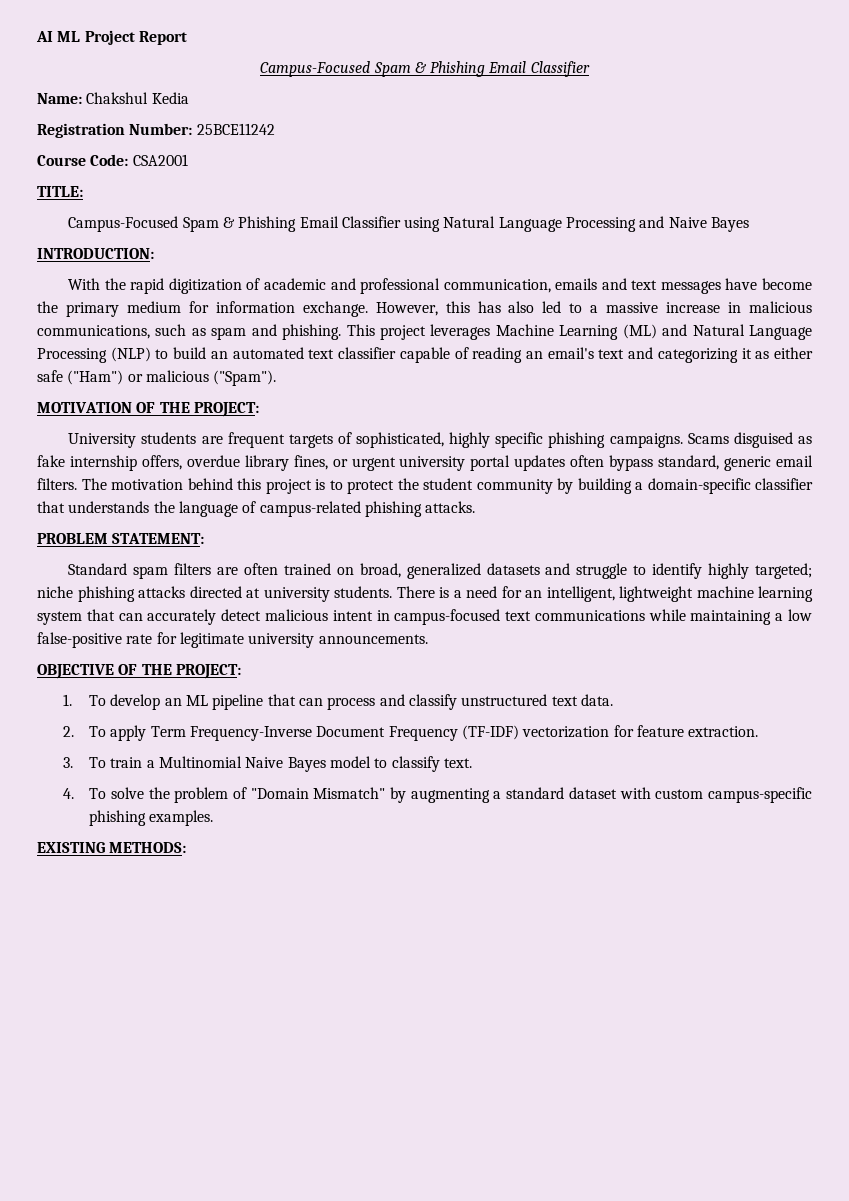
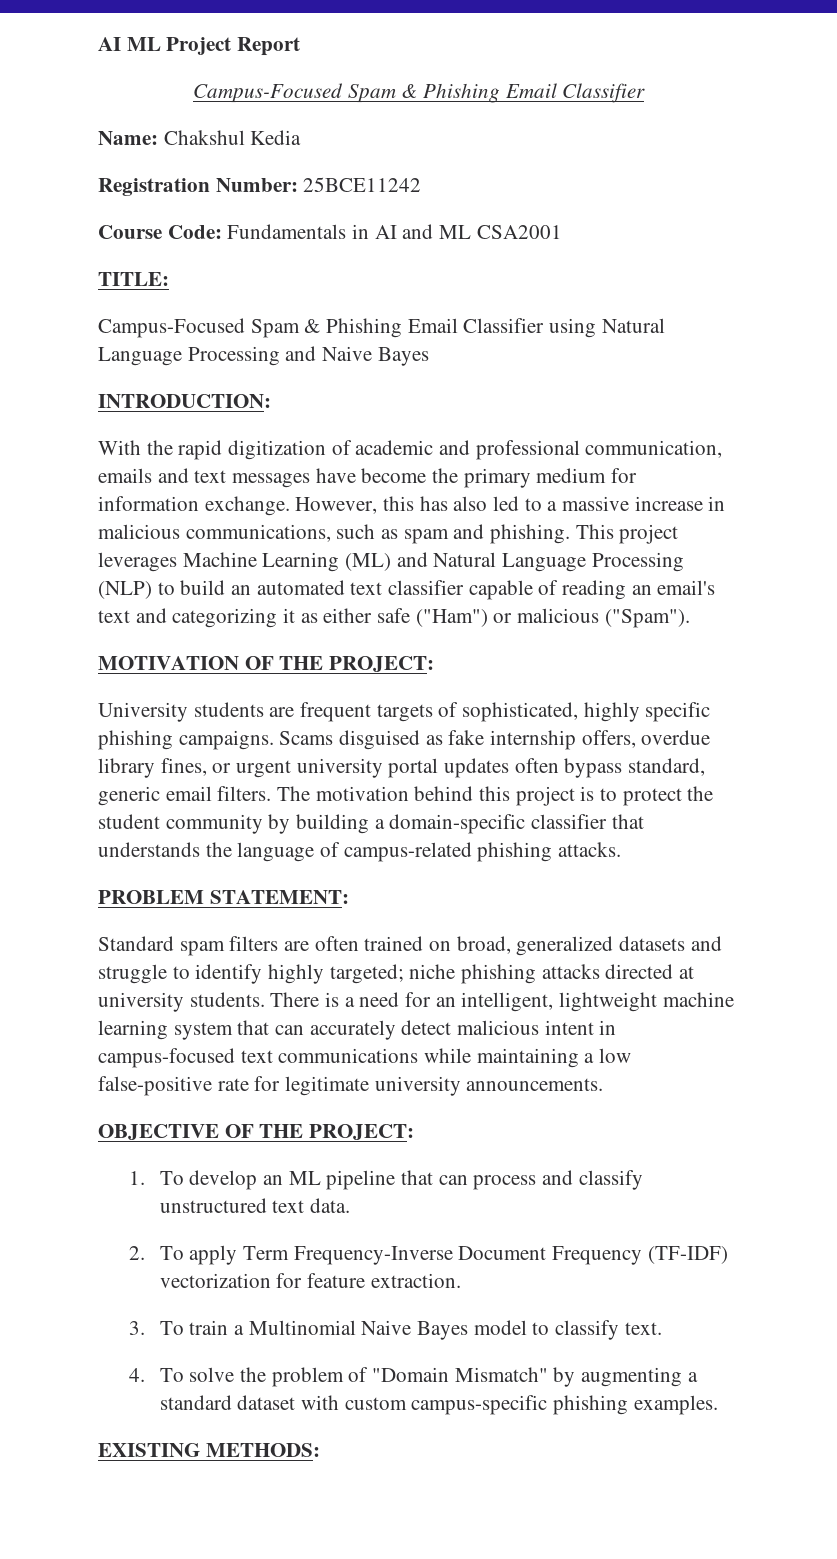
(129, 160) none -> [227,224,472,239] Fundamentals in AI and ML

